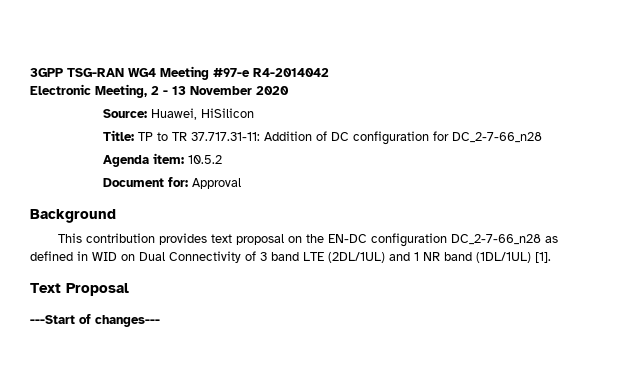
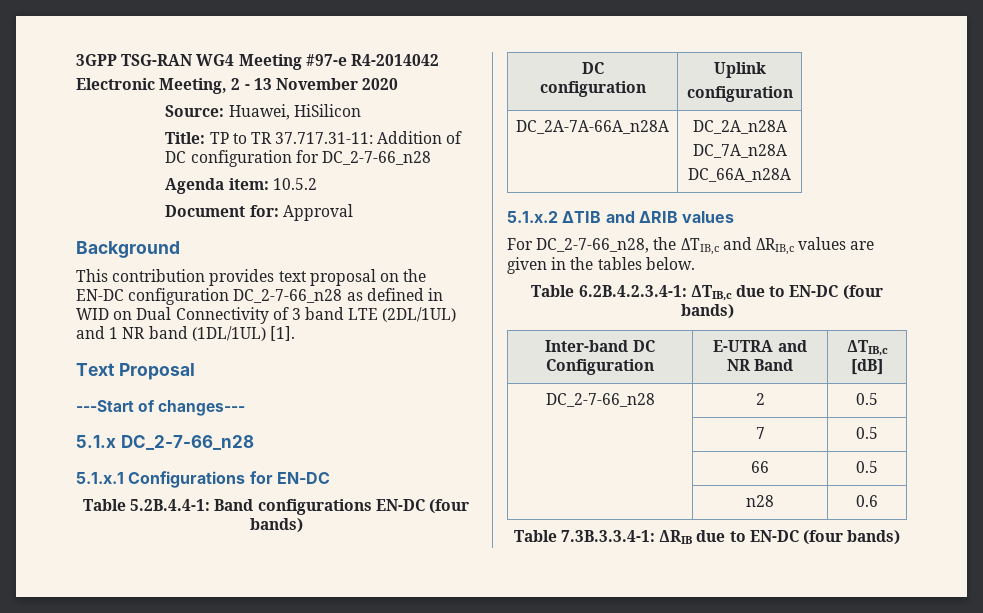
(160, 321) none -> [76,435,254,450] [76,471,330,488] [83,499,469,515] [249,518,303,533] [581,62,604,74] [539,81,646,97] [713,62,766,78] [686,86,793,102] [516,120,669,134] [692,120,787,134] [692,144,787,158] [688,168,791,182] [507,211,735,223] [507,237,875,255] [507,257,695,274] [531,285,883,301] [680,304,734,319] [545,340,655,352] [546,359,654,375] [713,340,807,352] [726,359,794,371] [846,340,888,356] [851,359,883,375] [545,393,655,407] [755,393,765,405] [856,393,878,405] [755,427,765,439] [856,427,878,439] [751,461,769,473] [856,461,878,473] [746,495,774,507] [856,495,878,507] [513,530,901,545] // 5.1.x DC_2-7-66_n28 // 5.1.x.1 Configurations for EN-DC // Table 5.2B.4.4-1: Band configurations EN-DC (four bands) // DC // configuration | Uplink // configuration // DC_2A-7A-66A_n28A | DC_2A_n28A // DC_7A_n28A // DC_66A_n28A // 5.1.x.2 ∆TIB and ∆RIB values // For DC_2-7-66_n28, the ΔTIB,c and ΔRIB,c values are given in the tables below. // Table 6.2B.4.2.3.4-1: ΔTIB,c due to EN-DC (four bands) // Inter-band DC Configuration | E-UTRA and NR Band | ΔTIB,c [dB] // DC_2-7-66_n28 | 2 | 0.5 // | 7 | 0.5 // | 66 | 0.5 // | n28 | 0.6 // Table 7.3B.3.3.4-1: ΔRIB due to EN-DC (four bands)

